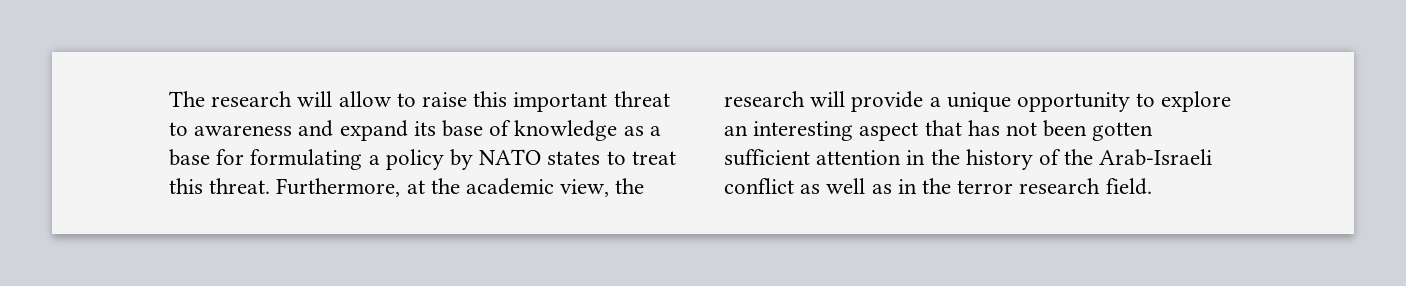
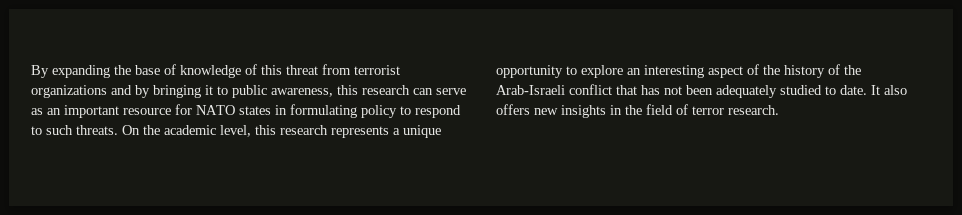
[169,91,670,112] [169,120,661,141] [169,149,676,170] [169,178,645,197] [724,91,924,112] The research will allow to raise this important threat to awareness and expand its base of knowledge as a base for formulating a policy by NATO states to treat this threat. Furthermore, at the academic view, the research will provide -> [31,64,400,78] [31,85,466,98] [31,104,461,118] [31,125,389,138] By expanding the base of knowledge of this threat from terrorist organizations and by bringing it to public awareness, this research can serve as an important resource for NATO states in formulating policy to respond to such threats. On the academic level, this research represents
[924,120,1154,141] [724,149,926,166] that has not been gotten sufficient attention in -> [747,64,759,75] of
[800,178,1152,195] as well as in the terror research field. -> [616,85,907,98] [496,104,779,118] that has not been adequately studied to date. It also offers new insights in the field of terror research.

